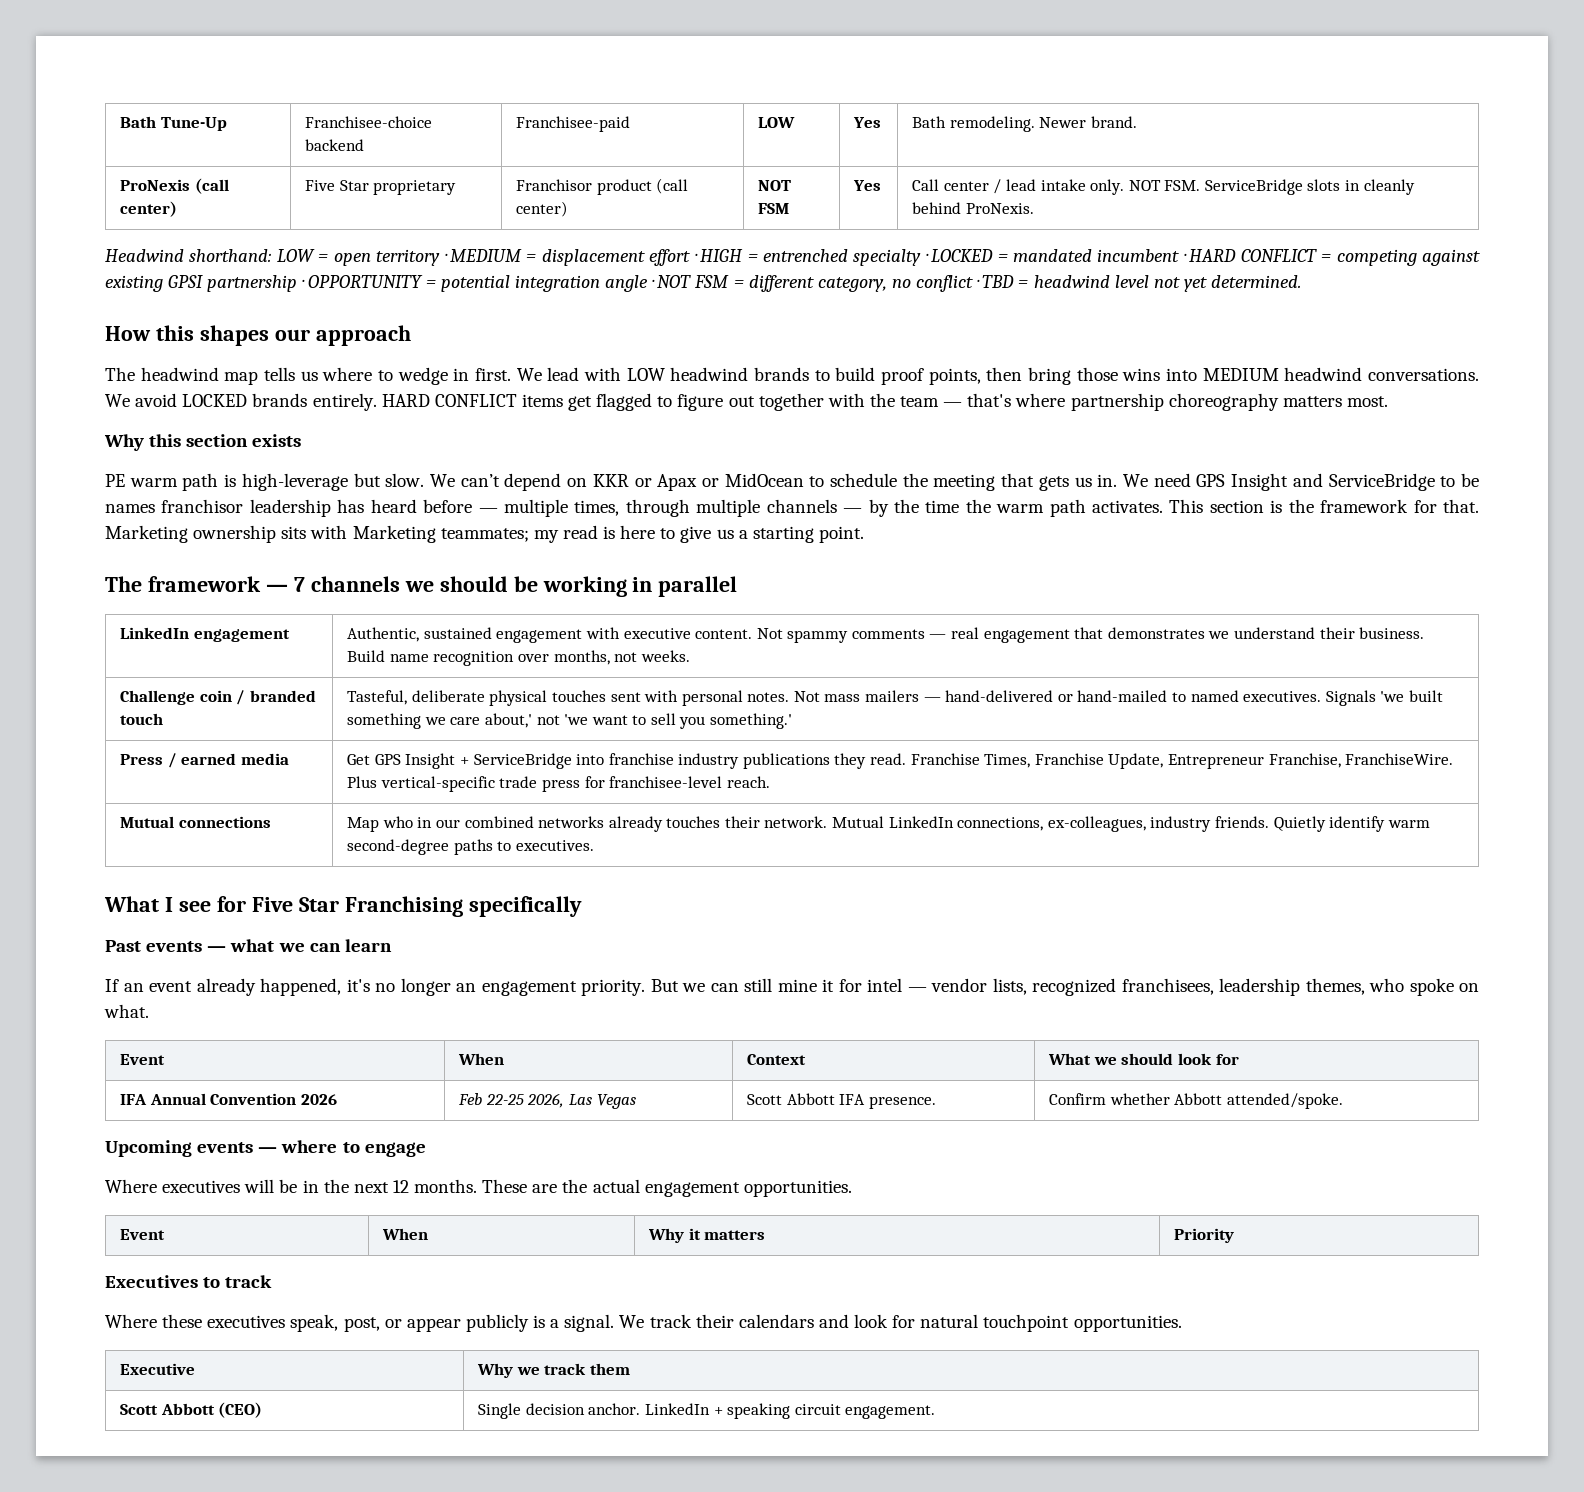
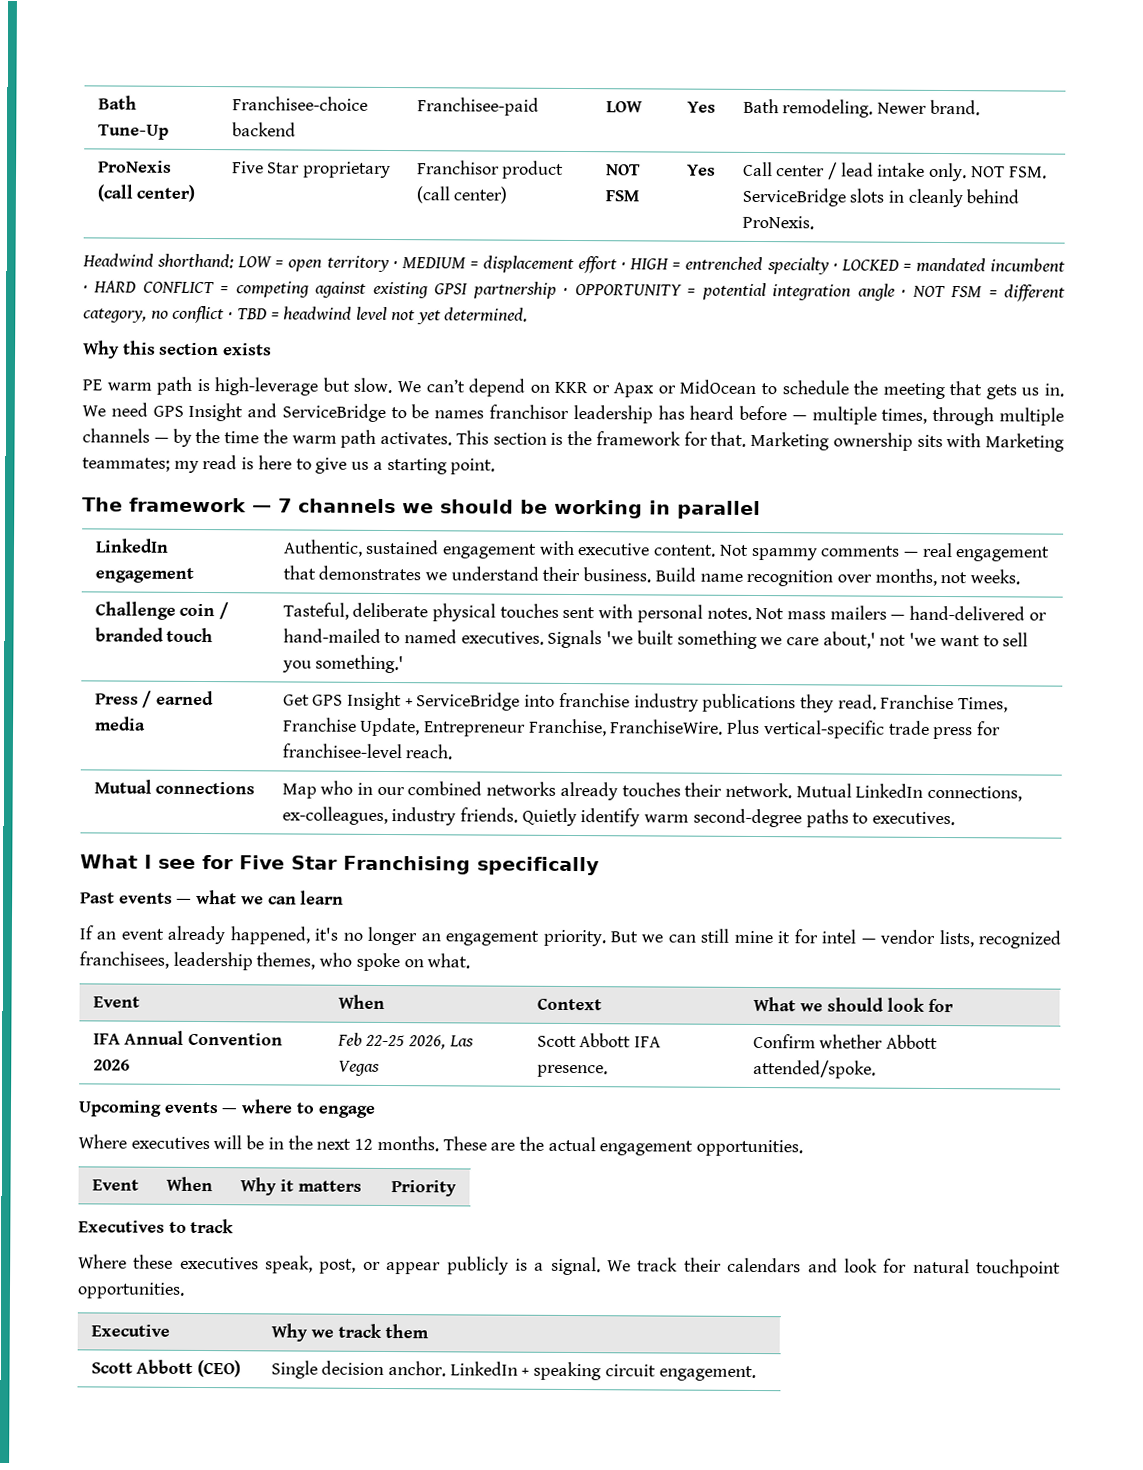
[105,325,411,346] [105,367,1479,385] [105,393,1388,411] // How this shapes our approach // The headwind map tells us where to wedge in first. We lead with LOW headwind brands to build proof points, then bring those wins into MEDIUM headwind conversations. We avoid LOCKED brands entirely. HARD CONFLICT items get flagged to figure out together with the team — that's where partnership choreography matters most. -> (529, 314) none

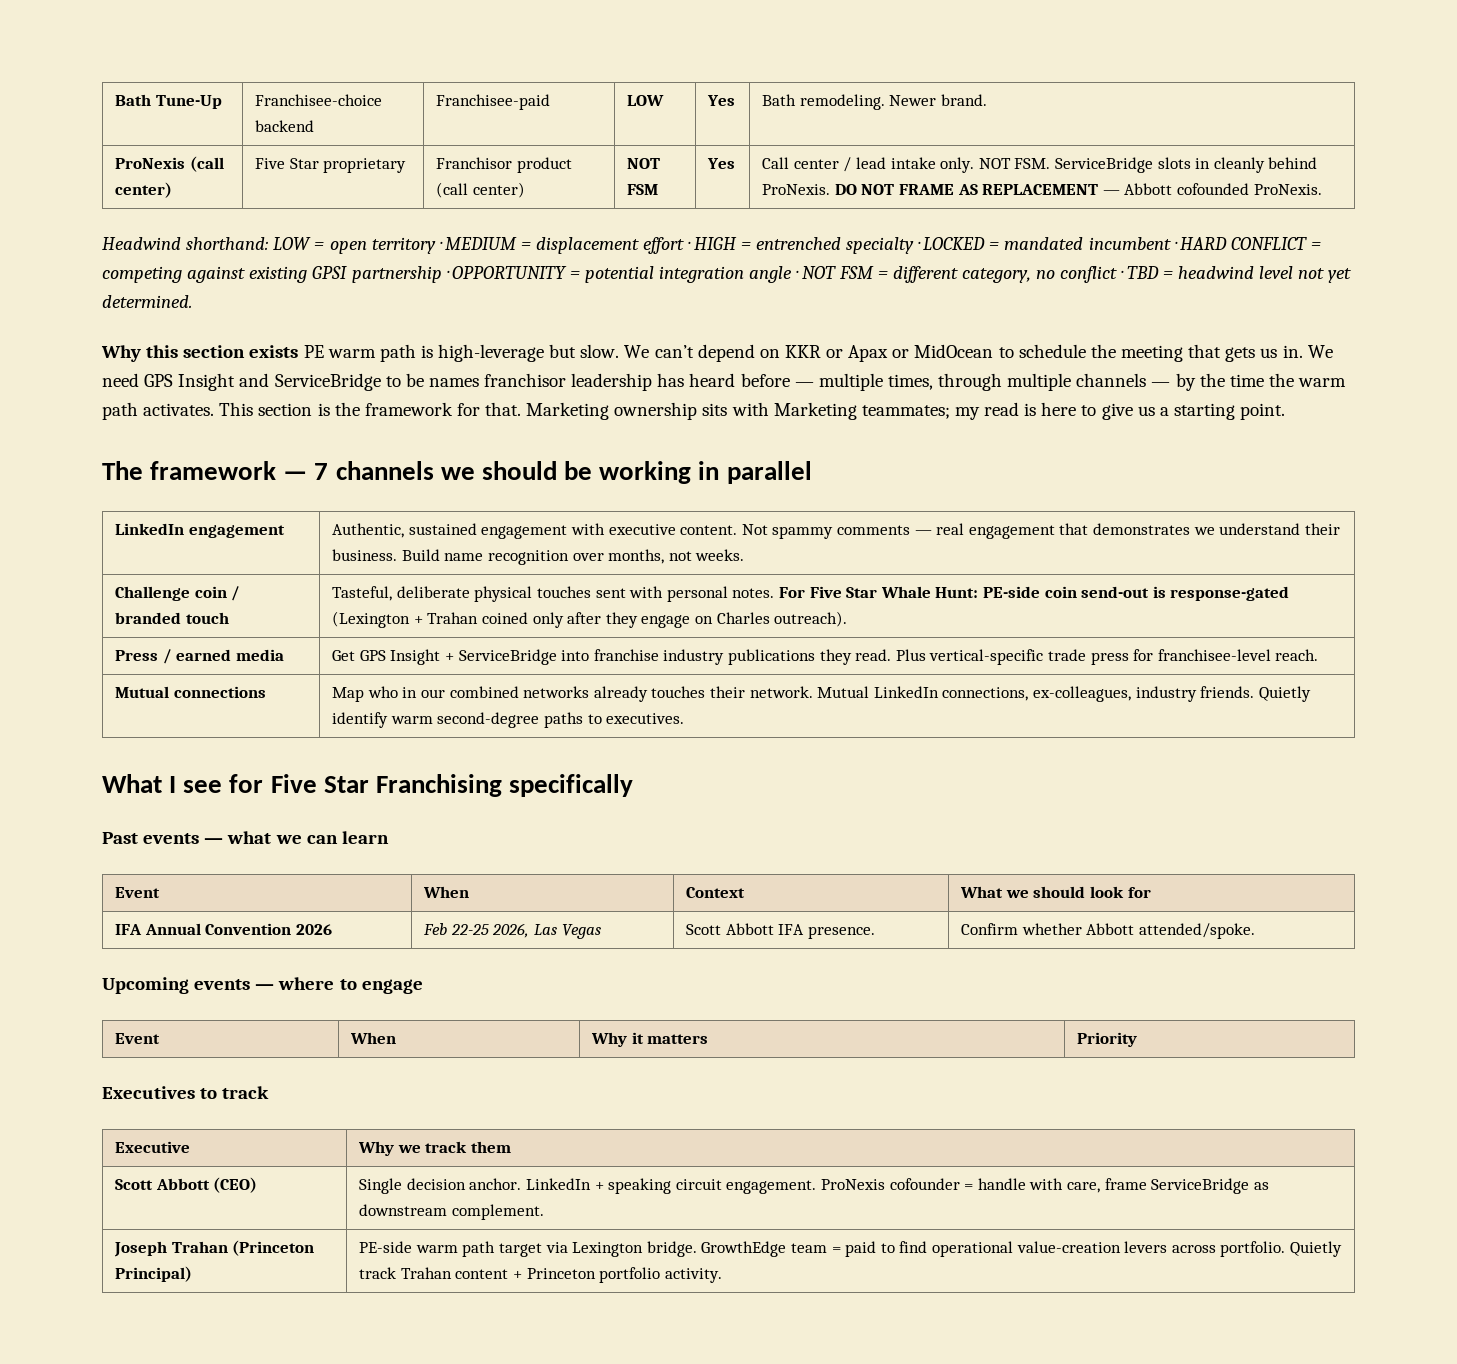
(814, 222) none -> [834,183,1322,195] DO NOT FRAME AS REPLACEMENT — Abbott cofounded ProNexis.
(273, 349) // -> (299, 351) none
[755,605,1047,621] [282,628,1029,649] [281,654,405,674] Not mass mailers — hand-delivered or hand-mailed to named executives. Signals 'we built something we care about,' not 'we want to sell you something.' -> [778,586,1290,601] [332,611,848,628] For Five Star Whale Hunt: PE-side coin send-out is response-gated (Lexington + Trahan coined only after they engage on Charles outreach).
[880,694,1009,713] [282,717,724,737] Franchise Times, Franchise Update, Entrepreneur Franchise, FranchiseWire. -> (892, 655) none
[79,925,1062,949] [79,951,471,972] // If an event already happened, it's no longer an engagement priority. But we can still mine it for intel — vendor lists, recognized franchisees, leadership themes, who spoke on what. -> (389, 837) none
[78,1134,804,1157] // Where executives will be in the next 12 months. These are the actual engagement opportunities. -> (423, 986) none
[78,1254,1061,1278] [77,1282,185,1299] // Where these executives speak, post, or appear publicly is a signal. We track their calendars and look for natural touchpoint opportunities. -> (270, 1092) none
(756, 1373) none -> [820,1178,1269,1194] [359,1204,544,1220] [114,1240,315,1257] [115,1266,193,1282] [359,1241,1342,1257] [359,1267,722,1283] ProNexis cofounder = handle with care, frame ServiceBridge as downstream complement. // Joseph Trahan (Princeton Principal) | PE-side warm path target via Lexington bridge. GrowthEdge team = paid to find operational value-creation levers across portfolio. Quietly track Trahan content + Princeton portfolio activity.

